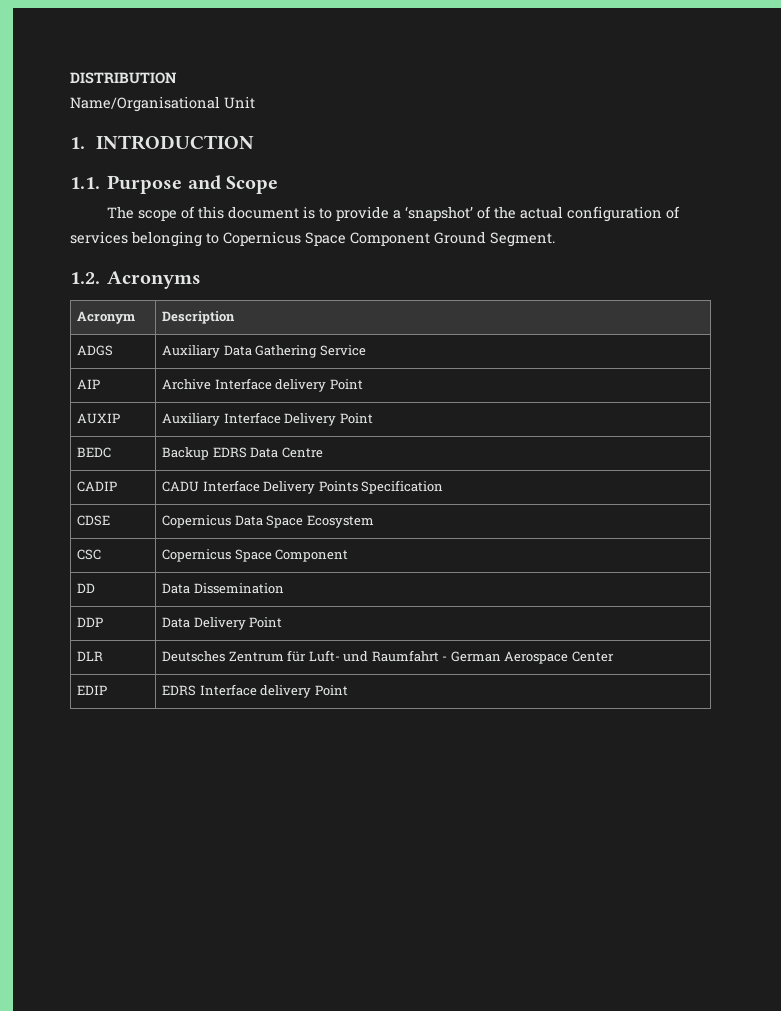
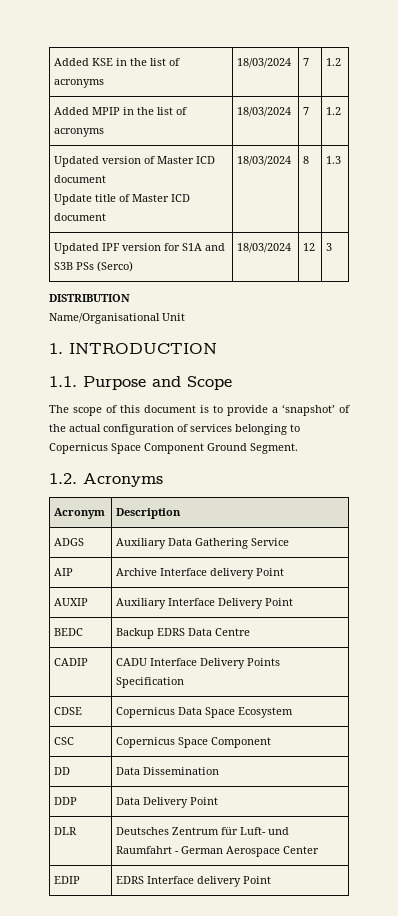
(70, 78) none -> [54,58,181,66] [54,79,105,88] [237,58,292,68] [303,58,310,66] [326,58,342,66] [54,107,188,115] [54,128,105,137] [237,107,292,117] [303,107,310,115] [326,107,342,115] [54,156,216,167] [54,175,107,183] [54,194,191,205] [54,213,107,221] [237,156,292,166] [303,156,310,164] [326,156,342,164] [54,243,226,254] [54,261,134,272] [237,243,292,253] [303,243,316,251] [326,243,333,251] Added KSE in the list of acronyms | 18/03/2024 | 7 | 1.2 // Added MPIP in the list of acronyms | 18/03/2024 | 7 | 1.2 // Updated version of Master ICD document // Update title of Master ICD document | 18/03/2024 | 8 | 1.3 // Updated IPF version for S1A and S3B PSs (Serco) | 18/03/2024 | 12 | 3 //

